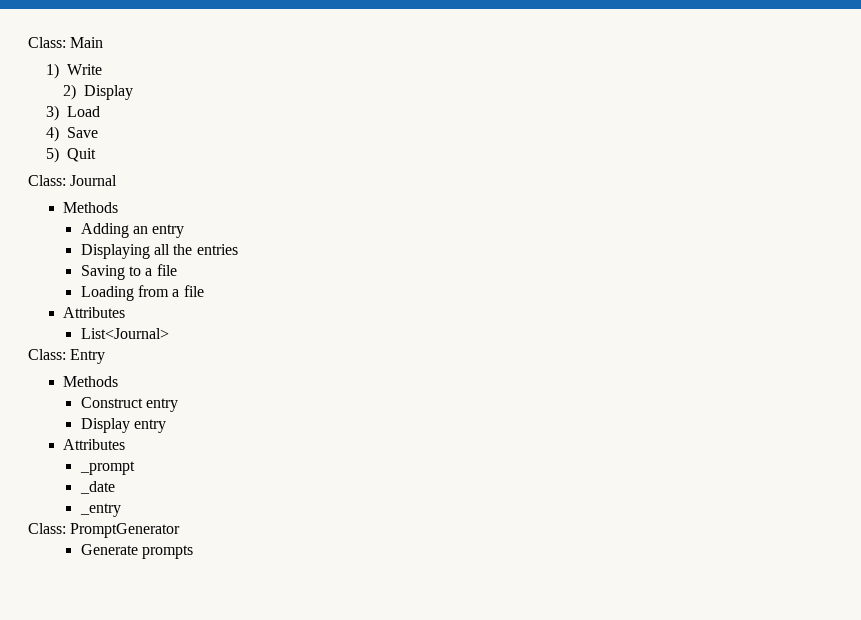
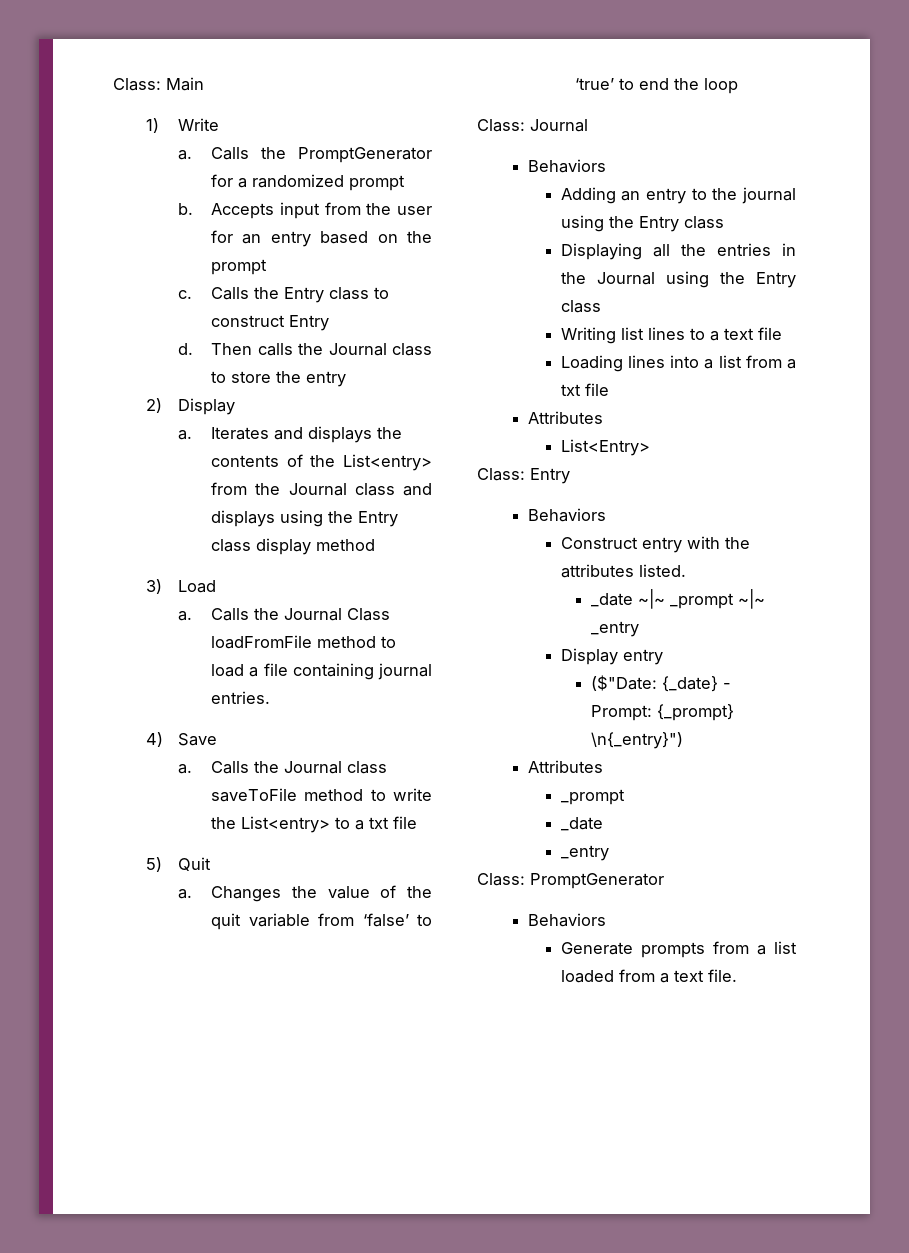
[63,84,134,100] [45,105,100,121] [45,126,98,142] [45,147,96,163] 2) Display // 3) Load // 4) Save // 5) Quit -> [178,147,432,163] [211,174,406,191] [178,202,433,219] [211,230,432,247] [211,259,268,275] [178,287,390,303] [211,315,330,331] [178,343,433,356] [211,371,347,387] [145,398,236,415] [178,426,403,443] [211,454,432,471] [211,482,433,496] [211,510,399,527] [211,538,376,555] [145,579,217,594] [178,608,391,621] [211,635,397,649] [211,663,433,680] [211,691,271,704] [145,732,218,747] [178,761,388,774] [211,788,432,802] [211,816,418,833] [145,857,212,872] [178,885,433,902] [211,913,433,930] [575,78,739,94] a. Calls the PromptGenerator for a randomized prompt // b. Accepts input from the user for an entry based on the prompt // c. Calls the Entry class to construct Entry // d. Then calls the Journal class to store the entry // 2) Display // a. Iterates and displays the contents of the List<entry> from the Journal class and displays using the Entry class display method // 3) Load // a. Calls the Journal Class loadFromFile method to load a file containing journal entries. // 4) Save // a. Calls the Journal class saveToFile method to write the List<entry> to a txt file // 5) Quit // a. Changes the value of the quit variable from ‘false’ to ‘true’ to end the loop
[63,202,119,213] Methods -> [527,159,606,173] Behaviors
[80,244,238,259] [80,265,153,280] // Displaying all the entries // Saving to a -> [691,187,796,204] [560,215,724,232] [560,243,796,260] [560,271,796,288] [560,300,601,313] [560,327,754,344] to the journal using the Entry class // Displaying all the entries in the Journal using the Entry class // Writing list lines to a text
[138,285,180,297] from a -> [627,355,796,369] [560,384,581,396] lines into a list from a txt
[80,328,169,339] List<Journal> -> [560,439,650,456] List<Entry>
[63,376,119,387] Methods -> [527,508,606,522] Behaviors
[80,418,167,433] // Display entry -> [686,536,750,549] [560,564,686,578] [590,589,765,609] [590,621,639,637] [560,648,663,665] [590,675,731,692] [590,704,734,721] [590,732,683,749] with the attributes listed. // _date ~|~ _prompt ~|~ _entry // Display entry // ($"Date: {_date} - Prompt: {_prompt} \n{_entry}")
(181, 530) none -> [527,913,606,927] // Behaviors
(194, 552) none -> [712,941,797,955] [560,969,737,983] from a list loaded from a text file.

